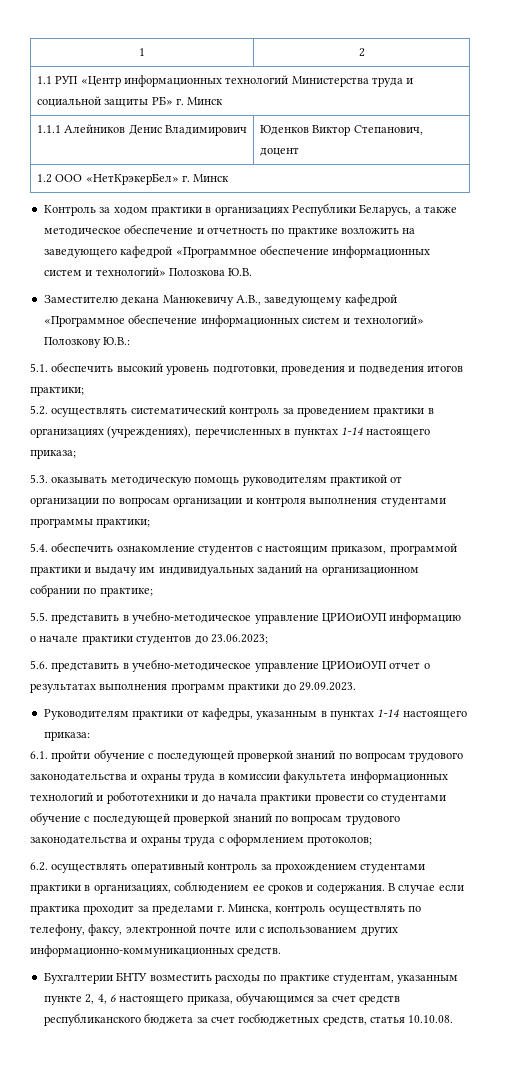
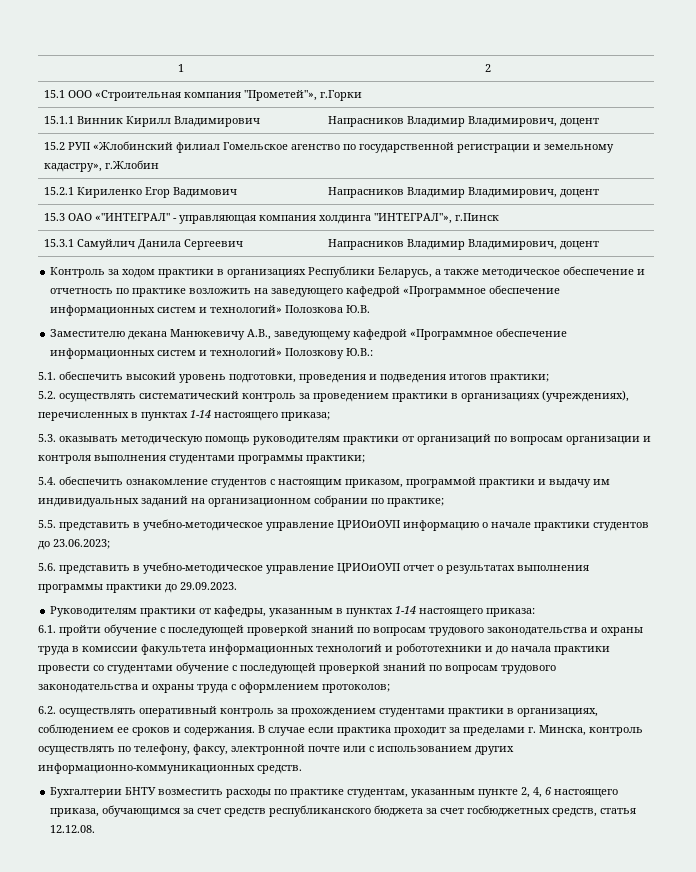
[36,75,414,87] [36,96,224,107] [36,124,247,136] [259,125,423,136] [259,147,299,156] [36,173,230,185] 1.1 РУП «Центр информационных технологий Министерства труда и социальной защиты РБ» г. Минск // 1.1.1 Алейников Денис Владимирович | Юденков Виктор Степанович, доцент // 1.2 ООО «НетКрэкерБел» г. Минск -> [44,90,363,101] [44,116,261,127] [328,116,600,127] [44,141,615,153] [44,160,160,172] [44,187,238,198] [328,187,600,198] [44,213,500,224] [44,239,244,250] [328,239,600,250] 15.1 ООО «Строительная компания "Прометей"», г.Горки // 15.1.1 Винник Кирилл Владимирович | Напрасников Владимир Владимирович, доцент // 15.2 РУП «Жлобинский филиал Гомельское агенство по государственной регистрации и земельному кадастру», г.Жлобин // 15.2.1 Кириленко Егор Вадимович | Напрасников Владимир Владимирович, доцент // 15.3 ОАО «"ИНТЕГРАЛ" - управляющая компания холдинга "ИНТЕГРАЛ"», г.Пинск // 15.3.1 Самуйлич Данила Сергеевич | Напрасников Владимир Владимирович, доцент
[329,474,403,486] [30,497,99,507] практикой от организации -> [343,434,491,445] практики от организаций
[170,683,225,693] программ -> [38,584,103,593] программы
[408,1015,454,1023] 10.10.08. -> [50,825,96,833] 12.12.08.

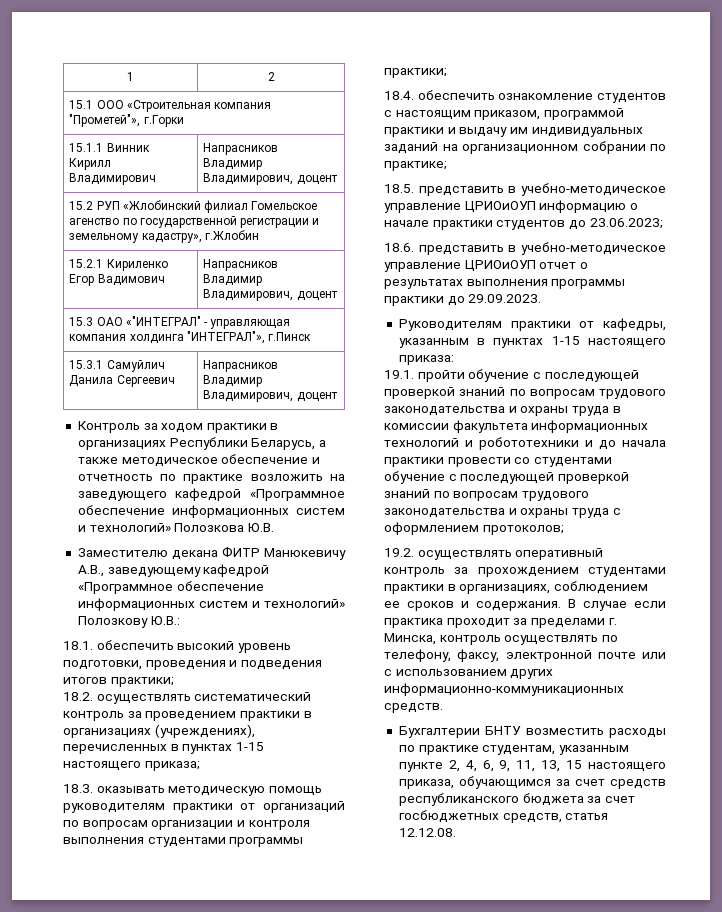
(168, 335) none -> [221,547,260,557] ФИТР
[38,372,56,380] 5.1. -> [63,641,93,650] 18.1.
[38,391,56,399] 5.2. -> [63,692,93,701] 18.2.
[190,410,211,418] 1-14 -> [235,742,264,751] 1-15
[38,434,56,442] 5.3. -> [63,784,93,793] 18.3.
[38,477,56,485] 5.4. -> [384,91,414,100] 18.4.
[38,520,56,528] 5.5. -> [384,184,414,193] 18.5.
[38,563,56,571] 5.6. -> [384,243,414,252] 18.6.
[395,606,417,614] 1-14 -> [551,336,580,345] 1-15
[38,625,56,633] 6.1. -> [384,370,414,379] 19.1.
[38,706,56,714] 6.2. -> [384,548,414,557] 19.2.
[545,787,553,795] 6 -> [482,760,583,772] 6, 9, 11, 13, 15

